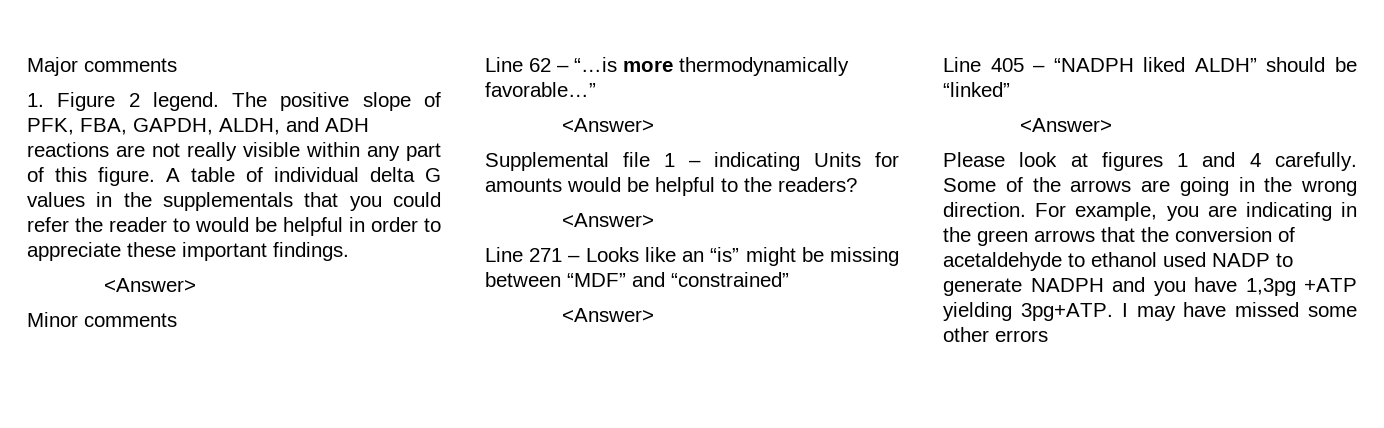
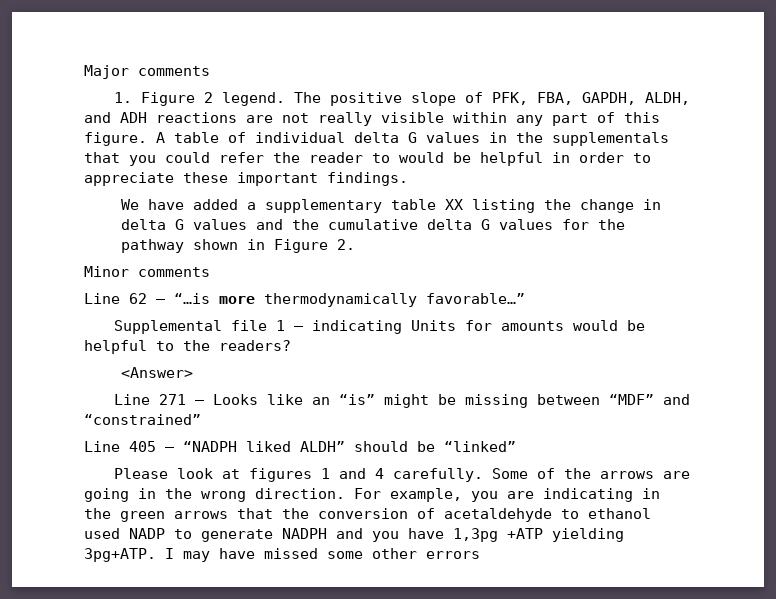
[103,278,196,292] <Answer> -> [121,199,662,213] [121,219,626,230] [121,239,356,253] We have added a supplementary table XX listing the change in delta G values and the cumulative delta G values for the pathway shown in Figure 2.
[561,118,654,132] // <Answer> -> (525, 298) none
[561,308,654,322] // <Answer> -> (201, 419) none
[1019,118,1112,132] // <Answer> -> (516, 446) none

